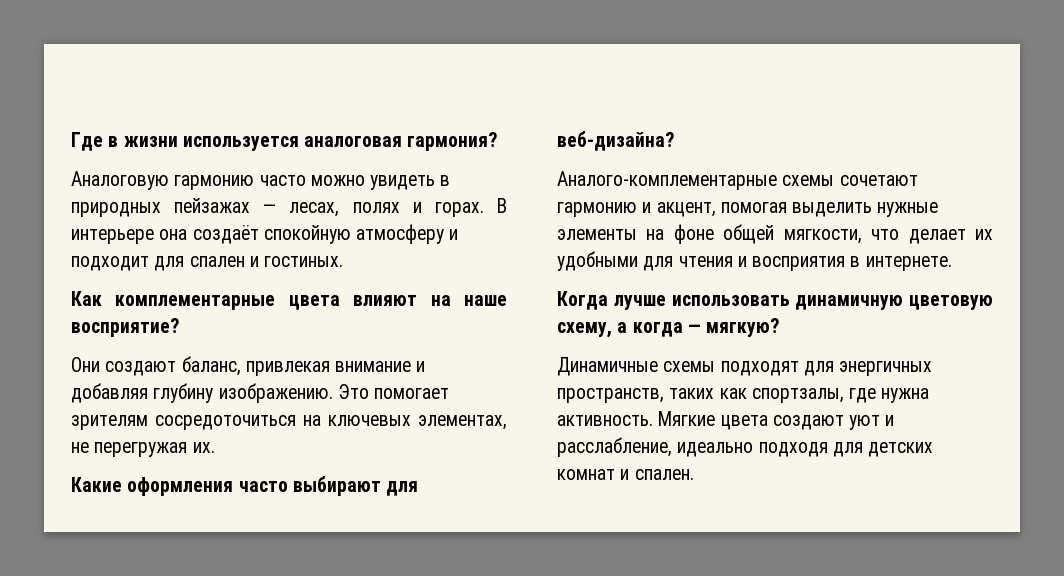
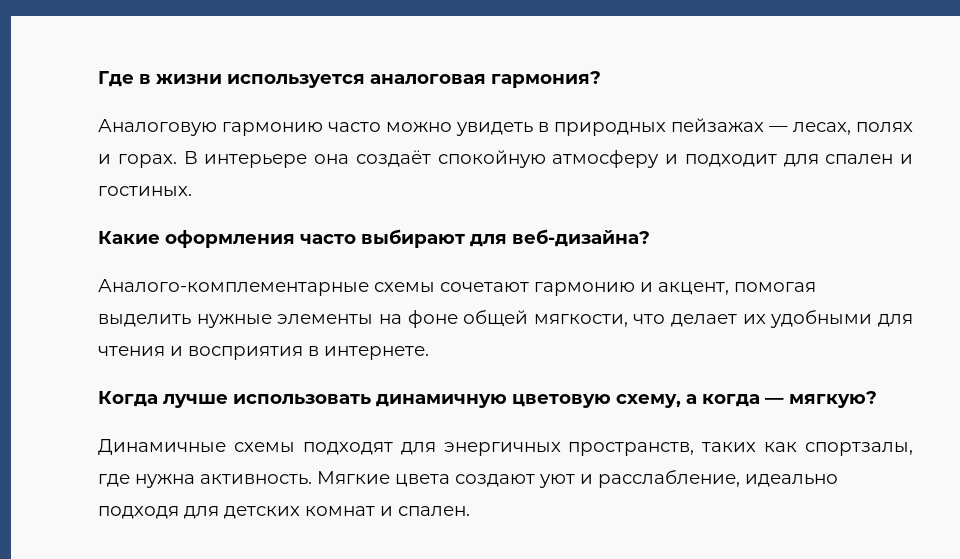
[71,291,507,310] [71,318,179,337] [71,356,426,376] [71,383,450,403] [71,415,507,430] [71,442,215,457] // Как комплементарные цвета влияют на наше восприятие? // Они создают баланс, привлекая внимание и добавляя глубину изображению. Это помогает зрителям сосредоточиться на ключевых элементах, не перегружая их. -> (192, 191) none

